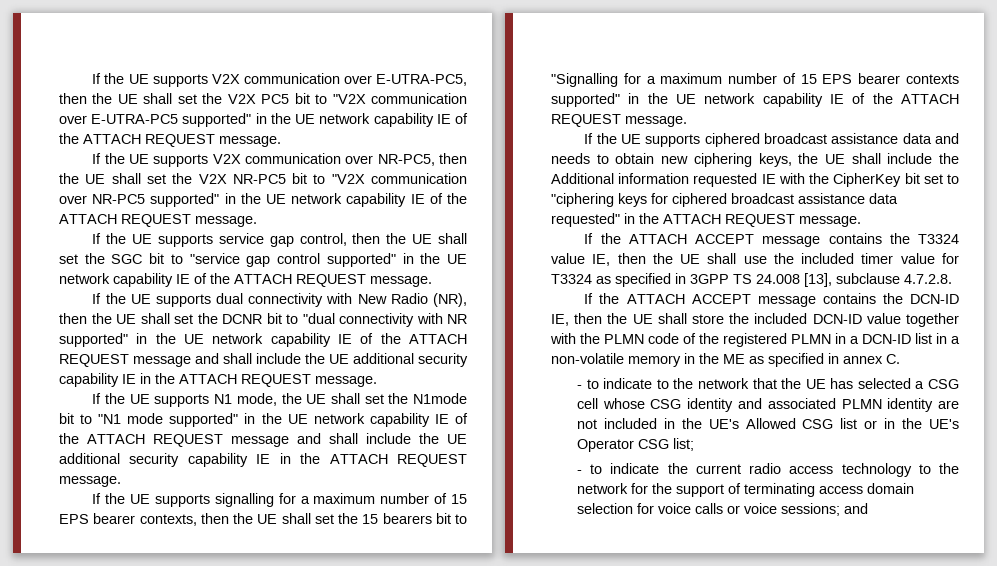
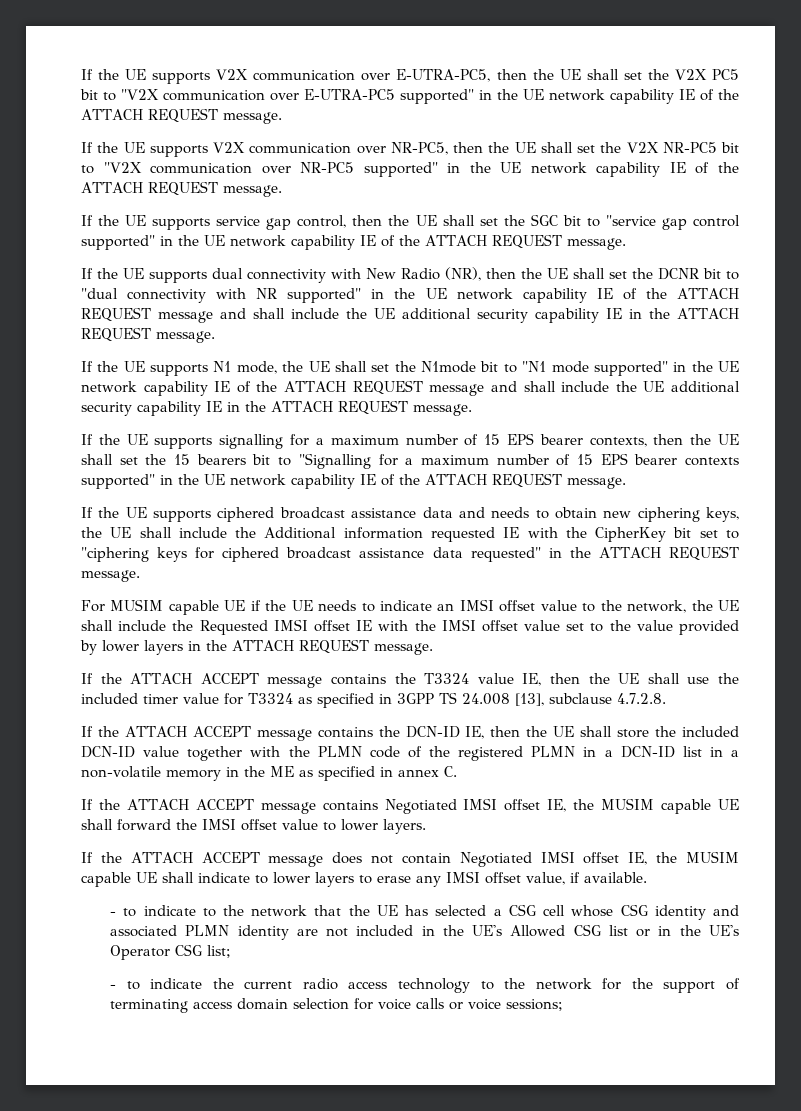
(861, 221) none -> [81,599,740,615] [81,619,739,635] [80,639,433,655] // For MUSIM capable UE if the UE needs to indicate an IMSI offset value to the network, the UE shall include the Requested IMSI offset IE with the IMSI offset value set to the value provided by lower layers in the ATTACH REQUEST message.
(900, 359) none -> [81,798,739,814] [81,818,426,834] [81,851,740,867] [81,871,647,887] // If the ATTACH ACCEPT message contains Negotiated IMSI offset IE, the MUSIM capable UE shall forward the IMSI offset value to lower layers. // If the ATTACH ACCEPT message does not contain Negotiated IMSI offset IE, the MUSIM capable UE shall indicate to lower layers to erase any IMSI offset value, if available.
[843,503,868,514] and -> (564, 1005) none

